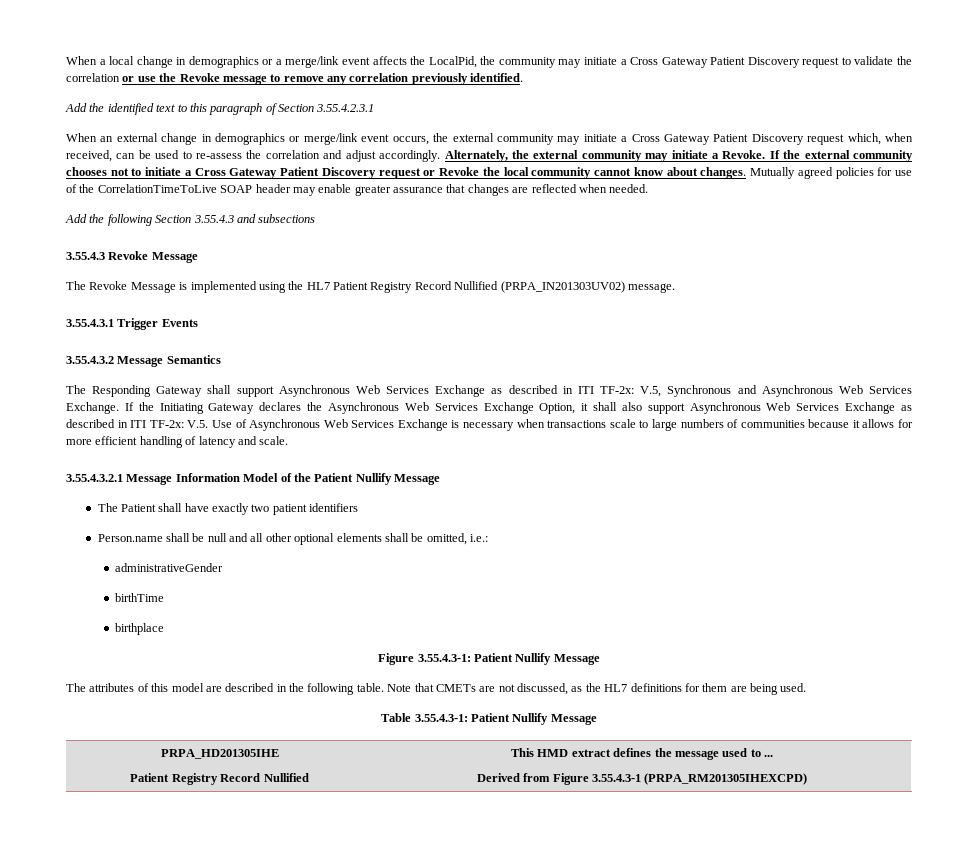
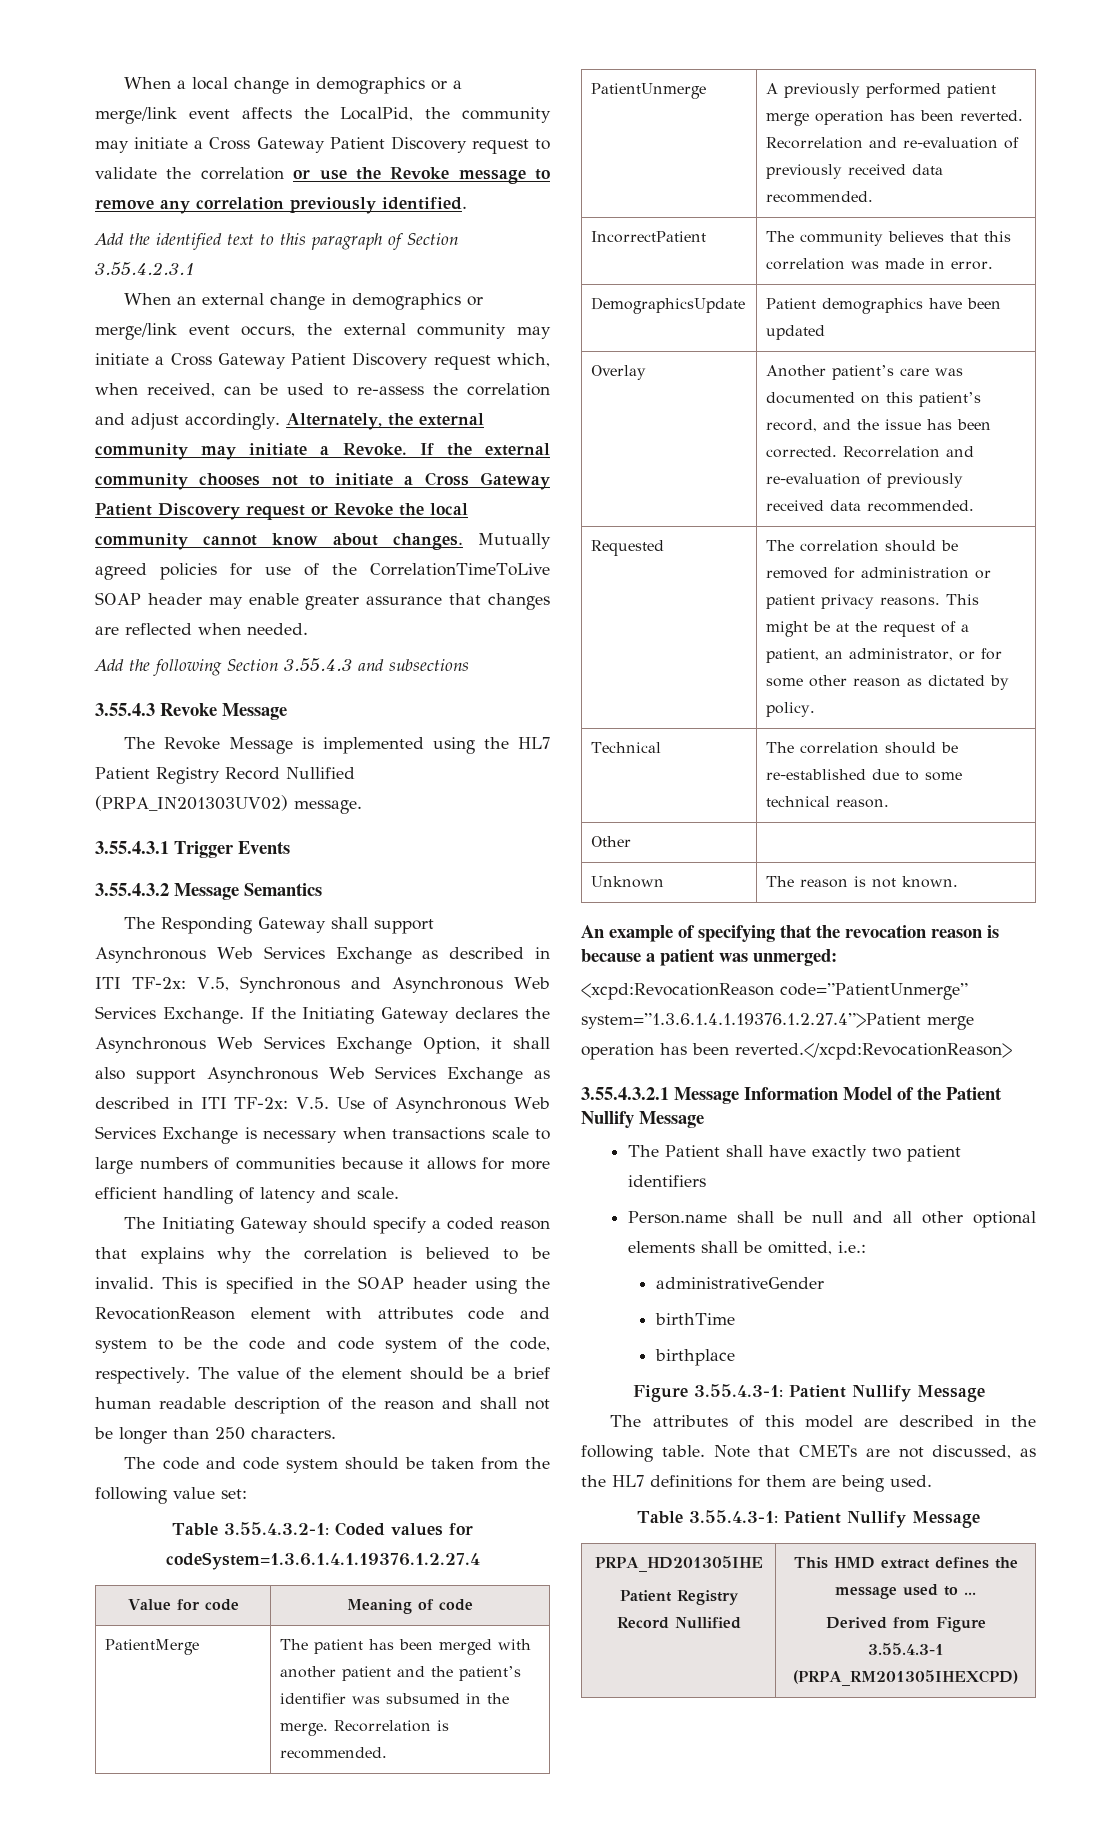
(289, 440) none -> [124,1217,550,1234] [95,1247,550,1264] [95,1276,550,1294] [95,1307,550,1320] [95,1337,550,1353] [95,1367,551,1384] [95,1397,550,1414] [94,1427,336,1444] [124,1457,551,1473] [95,1487,247,1504] [172,1522,473,1536] [165,1552,480,1570] [127,1599,239,1611] [347,1599,473,1614] [105,1639,200,1655] [280,1639,532,1655] [280,1666,522,1681] [280,1693,510,1704] [280,1720,450,1736] [280,1747,388,1759] [591,83,707,99] [766,83,997,98] [766,110,1024,126] [766,137,1020,149] [766,164,944,179] [766,191,874,203] [591,231,707,243] [766,231,1012,246] [766,258,994,270] [591,297,746,314] [766,298,1002,314] [766,325,826,340] [591,365,647,380] [766,365,964,380] [766,392,982,407] [766,419,992,432] [766,446,975,458] [766,473,964,488] [766,500,975,512] [591,540,665,556] [766,540,959,552] [766,567,992,579] [766,594,980,609] [766,621,970,637] [766,648,1003,663] [766,675,1010,690] [766,702,816,717] [591,742,662,753] [766,742,959,754] [766,769,963,781] [766,796,890,808] [591,836,632,847] [591,876,665,888] [766,876,959,888] [581,925,999,942] [581,949,837,966] [581,983,968,1000] [581,1013,974,1030] [581,1043,1012,1060] // The Initiating Gateway should specify a coded reason that explains why the correlation is believed to be invalid. This is specified in the SOAP header using the RevocationReason element with attributes code and system to be the code and code system of the code, respectively. The value of the element should be a brief human readable description of the reason and shall not be longer than 250 characters. // The code and code system should be taken from the following value set: // Table 3.55.4.3.2-1: Coded values for codeSystem=1.3.6.1.4.1.19376.1.2.27.4 // Value for code | Meaning of code // PatientMerge | The patient has been merged with another patient and the patient’s identifier was subsumed in the merge. Recorrelation is recommended. // PatientUnmerge | A previously performed patient merge operation has been reverted. Recorrelation and re-evaluation of previously received data recommended. // IncorrectPatient | The community believes that this correlation was made in error. // DemographicsUpdate | Patient demographics have been updated // Overlay | Another patient’s care was documented on this patient’s record, and the issue has been corrected. Recorrelation and re-evaluation of previously received data recommended. // Requested | The correlation should be removed for administration or patient privacy reasons. This might be at the request of a patient, an administrator, or for some other reason as dictated by policy. // Technical | The correlation should be re-established due to some technical reason. // Other | // Unknown | The reason is not known. // An example of specifying that the revocation reason is because a patient was unmerged: // <xcpd:RevocationReason code=”PatientUnmerge” system=”1.3.6.1.4.1.19376.1.2.27.4”>Patient merge operation has been reverted.</xcpd:RevocationReason>

